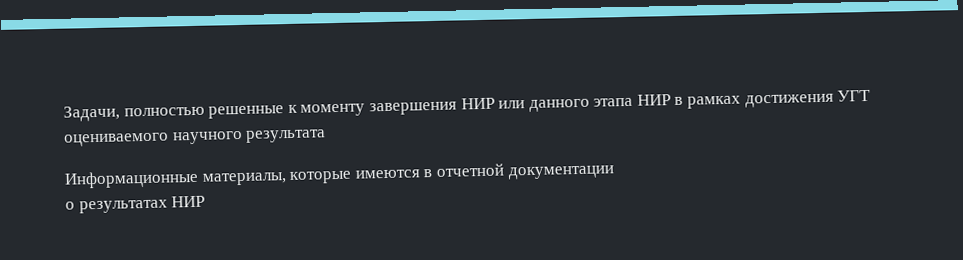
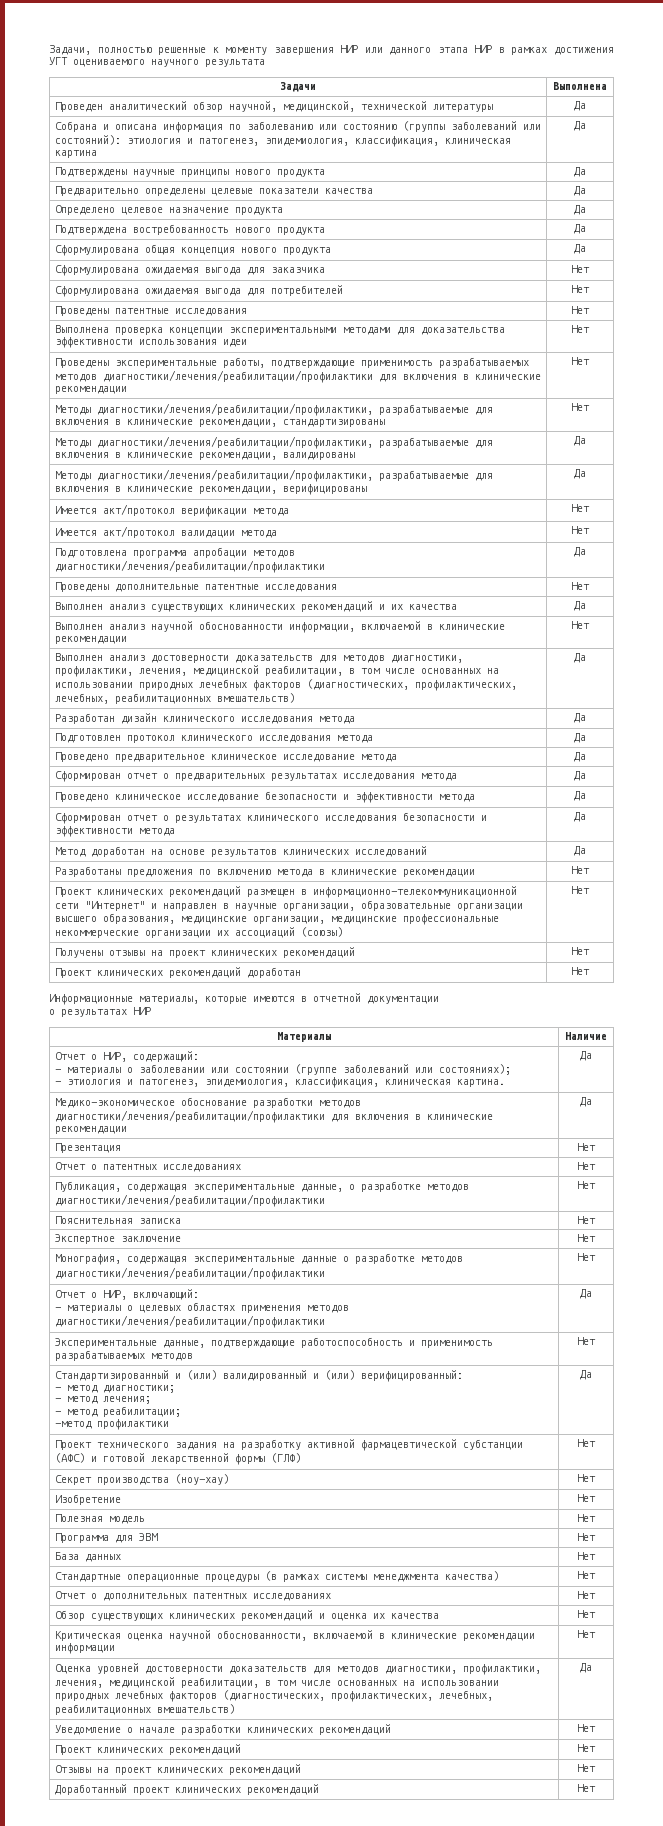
(327, 136) none -> [280,82,316,92] [553,82,607,90] [54,101,493,112] [574,101,586,111] [54,121,541,133] [54,135,511,147] [54,150,97,158] [574,121,586,131] [54,167,325,177] [574,167,586,177] [54,186,373,196] [574,186,586,196] [54,205,283,215] [574,205,586,215] [54,224,325,235] [574,224,586,234] [54,244,331,256] [574,244,586,254] [54,265,325,276] [571,265,590,273] [54,285,343,297] [571,285,590,293] [54,306,247,316] [571,306,590,314] [54,325,505,335] [54,337,247,348] [571,325,590,333] [54,357,529,368] [54,370,541,383] [54,386,127,394] [571,357,590,365] [54,403,493,416] [54,419,385,427] [571,403,590,411] [54,436,493,449] [54,452,355,460] [574,436,586,446] [54,469,493,482] [54,484,367,495] [574,469,586,479] [54,504,289,517] [571,504,590,512] [54,526,277,538] [571,526,590,534] [54,547,295,558] [54,560,325,573] [574,547,586,557] [54,582,337,592] [571,582,590,590] [54,601,457,612] [574,601,586,611] [54,621,505,633] [54,636,127,644] [571,621,590,629] [54,653,463,663] [54,665,499,677] [54,679,517,691] [54,693,295,704] [574,653,586,663] [54,713,355,724] [574,713,586,723] [54,733,373,743] [574,733,586,743] [54,752,397,762] [574,752,586,762] [54,771,457,782] [574,771,586,781] [54,791,475,803] [574,791,586,801] [54,812,487,824] [54,826,175,837] [574,812,586,822] [54,846,427,857] [574,846,586,856] [54,866,475,877] [571,866,590,874] [54,886,517,898] [54,900,523,911] [54,913,499,925] [54,927,343,938] [571,886,590,894] [54,947,355,958] [571,947,590,955] [54,967,301,978] [571,967,590,975] // Задачи | Выполнена // Проведен аналитический обзор научной, медицинской, технической литературы | Да // Собрана и описана информация по заболеванию или состоянию (группы заболеваний или состояний): этиология и патогенез, эпидемиология, классификация, клиническая картина | Да // Подтверждены научные принципы нового продукта | Да // Предварительно определены целевые показатели качества | Да // Определено целевое назначение продукта | Да // Подтверждена востребованность нового продукта | Да // Сформулирована общая концепция нового продукта | Да // Сформулирована ожидаемая выгода для заказчика | Нет // Сформулирована ожидаемая выгода для потребителей | Нет // Проведены патентные исследования | Нет // Выполнена проверка концепции экспериментальными методами для доказательства эффективности использования идеи | Нет // Проведены экспериментальные работы, подтверждающие применимость разрабатываемых методов диагностики/лечения/реабилитации/профилактики для включения в клинические рекомендации | Нет // Методы диагностики/лечения/реабилитации/профилактики, разрабатываемые для включения в клинические рекомендации, стандартизированы | Нет // Методы диагностики/лечения/реабилитации/профилактики, разрабатываемые для включения в клинические рекомендации, валидированы | Да // Методы диагностики/лечения/реабилитации/профилактики, разрабатываемые для включения в клинические рекомендации, верифицированы | Да // Имеется акт/протокол верификации метода | Нет // Имеется акт/протокол валидации метода | Нет // Подготовлена программа апробации методов диагностики/лечения/реабилитации/профилактики | Да // Проведены дополнительные патентные исследования | Нет // Выполнен анализ существующих клинических рекомендаций и их качества | Да // Выполнен анализ научной обоснованности информации, включаемой в клинические рекомендации | Нет // Выполнен анализ достоверности доказательств для методов диагностики, профилактики, лечения, медицинской реабилитации, в том числе основанных на использовании природных лечебных факторов (диагностических, профилактических, лечебных, реабилитационных вмешательств) | Да // Разработан дизайн клинического исследования метода | Да // Подготовлен протокол клинического исследования метода | Да // Проведено предварительное клиническое исследование метода | Да // Сформирован отчет о предварительных результатах исследования метода | Да // Проведено клиническое исследование безопасности и эффективности метода | Да // Сформирован отчет о результатах клинического исследования безопасности и эффективности метода | Да // Метод доработан на основе результатов клинических исследований | Да // Разработаны предложения по включению метода в клинические рекомендации | Нет // Проект клинических рекомендаций размещен в информационно-телекоммуникационной сети "Интернет" и направлен в научные организации, образовательные организации высшего образования, медицинские организации, медицинские профессиональные некоммерческие организации их ассоциаций (союзы) | Нет // Получены отзывы на проект клинических рекомендаций | Нет // Проект клинических рекомендаций доработан | Нет
(206, 201) none -> [277,1032,331,1042] [565,1032,607,1040] [54,1051,199,1062] [54,1064,511,1075] [54,1077,505,1088] [580,1051,592,1061] [54,1097,361,1108] [54,1110,493,1123] [54,1126,127,1134] [580,1097,592,1107] [54,1143,121,1153] [577,1143,596,1151] [54,1162,241,1172] [577,1162,596,1170] [54,1181,469,1192] [54,1194,325,1207] [577,1181,596,1189] [54,1216,181,1224] [577,1216,596,1224] [54,1234,181,1244] [577,1234,596,1242] [54,1253,463,1265] [54,1267,325,1280] [577,1253,596,1261] [54,1289,199,1300] [54,1302,349,1313] [54,1315,325,1328] [580,1289,592,1299] [54,1337,493,1348] [54,1350,193,1361] [577,1337,596,1345] [54,1370,463,1382] [54,1385,175,1393] [54,1396,151,1404] [54,1406,181,1417] [54,1419,169,1430] [580,1370,592,1380] [54,1439,523,1451] [54,1453,301,1465] [577,1439,596,1447] [54,1474,229,1485] [577,1474,596,1482] [54,1494,121,1505] [577,1494,596,1502] [54,1514,145,1524] [577,1514,596,1522] [54,1533,158,1543] [577,1533,596,1541] [54,1552,121,1562] [577,1552,596,1560] [54,1571,499,1582] [577,1571,596,1579] [54,1591,331,1601] [577,1591,596,1599] [54,1610,439,1621] [577,1610,596,1618] [54,1630,535,1641] [54,1643,115,1654] [577,1630,596,1638] [54,1663,541,1675] [54,1677,499,1688] [54,1690,493,1702] [54,1704,235,1715] [580,1663,592,1673] [54,1724,391,1735] [577,1724,596,1732] [54,1744,241,1755] [577,1744,596,1752] [54,1764,301,1775] [577,1764,596,1772] [54,1784,319,1795] [577,1784,596,1792] // Материалы | Наличие // Отчет о НИР, содержащий: // - материалы о заболевании или состоянии (группе заболеваний или состояниях); // - этиология и патогенез, эпидемиология, классификация, клиническая картина. | Да // Медико-экономическое обоснование разработки методов диагностики/лечения/реабилитации/профилактики для включения в клинические рекомендации | Да // Презентация | Нет // Отчет о патентных исследованиях | Нет // Публикация, содержащая экспериментальные данные, о разработке методов диагностики/лечения/реабилитации/профилактики | Нет // Пояснительная записка | Нет // Экспертное заключение | Нет // Монография, содержащая экспериментальные данные о разработке методов диагностики/лечения/реабилитации/профилактики | Нет // Отчет о НИР, включающий: // - материалы о целевых областях применения методов диагностики/лечения/реабилитации/профилактики | Да // Экспериментальные данные, подтверждающие работоспособность и применимость разрабатываемых методов | Нет // Стандартизированный и (или) валидированный и (или) верифицированный: // - метод диагностики; // - метод лечения; // - метод реабилитации; // -метод профилактики | Да // Проект технического задания на разработку активной фармацевтической субстанции (АФС) и готовой лекарственной формы (ГЛФ) | Нет // Секрет производства (ноу-хау) | Нет // Изобретение | Нет // Полезная модель | Нет // Программа для ЭВМ | Нет // База данных | Нет // Стандартные операционные процедуры (в рамках системы менеджмента качества) | Нет // Отчет о дополнительных патентных исследованиях | Нет // Обзор существующих клинических рекомендаций и оценка их качества | Нет // Критическая оценка научной обоснованности, включаемой в клинические рекомендации информации | Нет // Оценка уровней достоверности доказательств для методов диагностики, профилактики, лечения, медицинской реабилитации, в том числе основанных на использовании природных лечебных факторов (диагностических, профилактических, лечебных, реабилитационных вмешательств) | Да // Уведомление о начале разработки клинических рекомендаций | Нет // Проект клинических рекомендаций | Нет // Отзывы на проект клинических рекомендаций | Нет // Доработанный проект клинических рекомендаций | Нет

